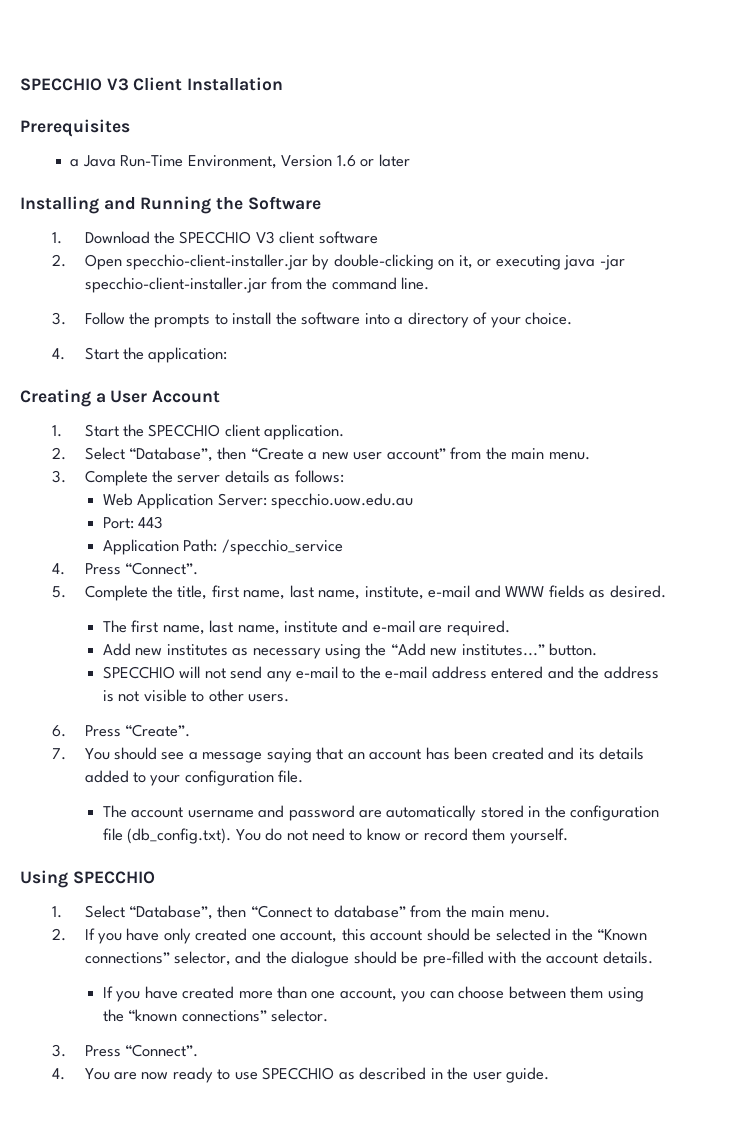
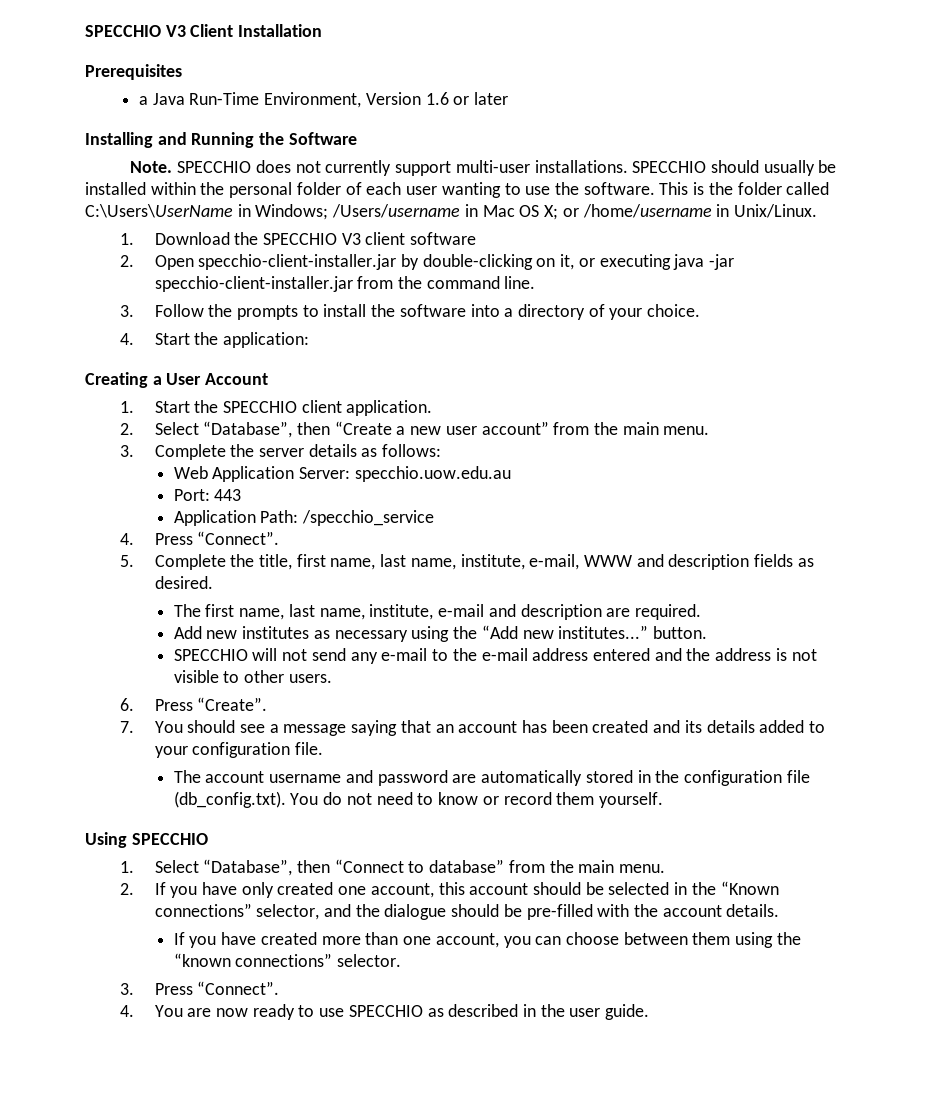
(321, 203) none -> [130,160,837,176] [85,182,830,198] [85,204,817,220] // Note. SPECCHIO does not currently support multi-user installations. SPECCHIO should usually be installed within the personal folder of each user wanting to use the software. This is the folder called C:\Users\UserName in Windows; /Users/username in Mac OS X; or /home/username in Unix/Linux.
[428,585,545,598] e-mail and WWW -> [529,554,750,570] e-mail, WWW and description
[284,620,415,633] institute and e-mail -> [369,604,602,620] institute, e-mail and description

